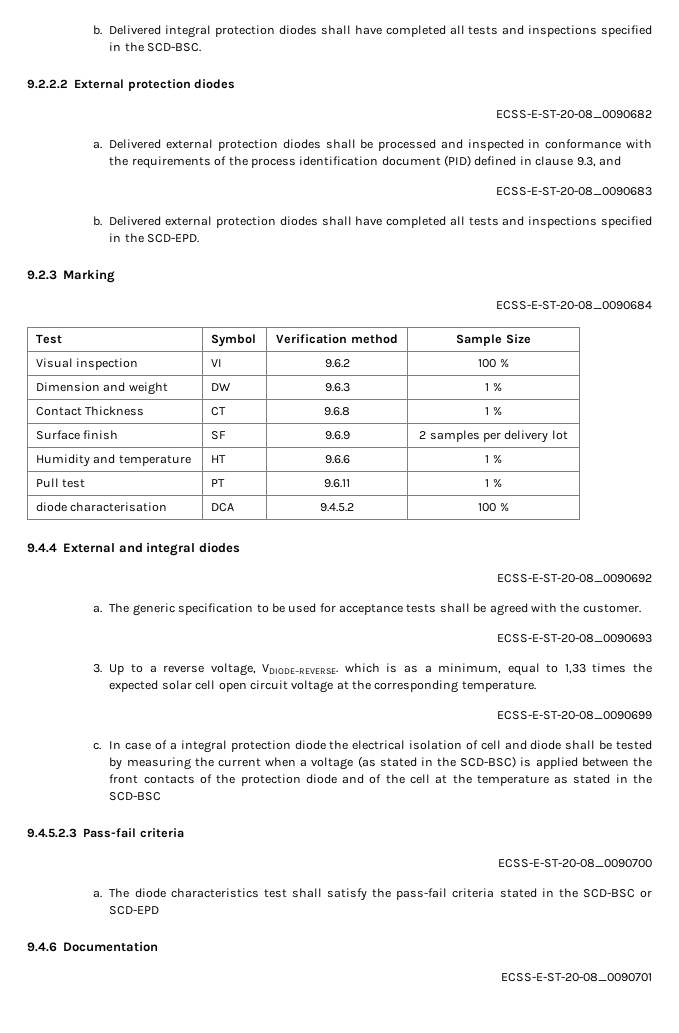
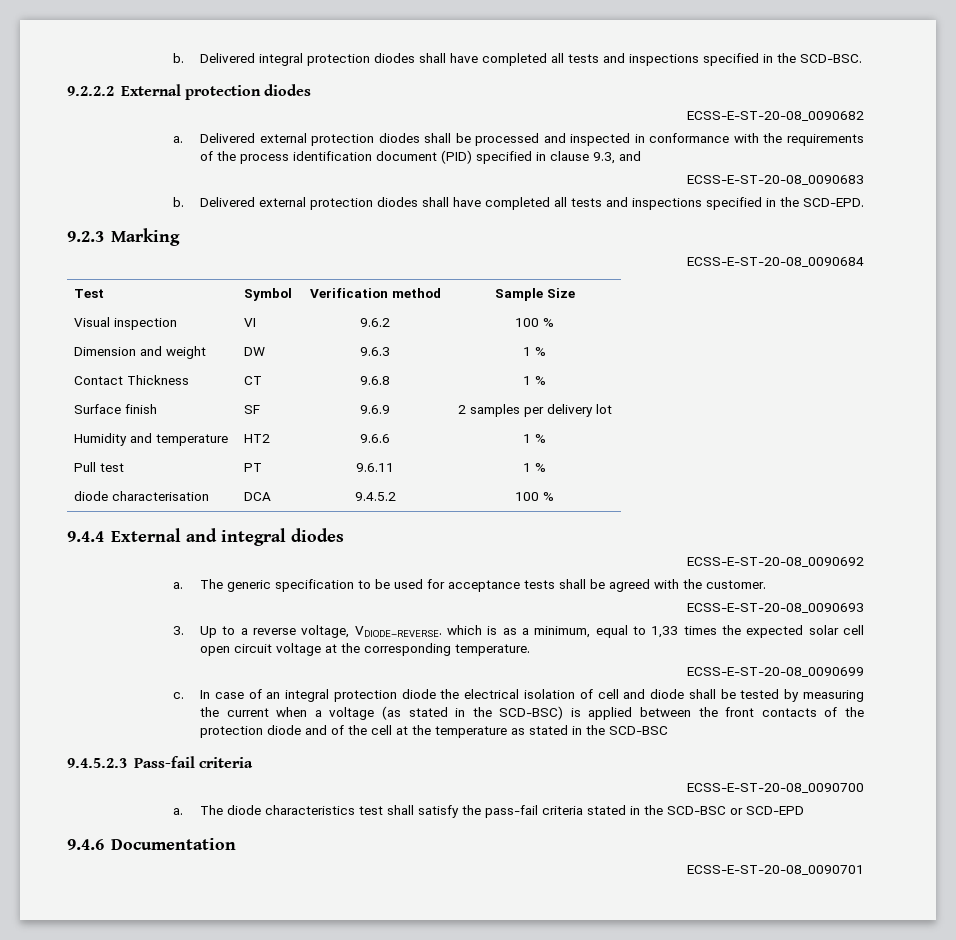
[474,156,517,166] defined -> [475,151,532,164] specified
[210,455,226,463] HT -> [244,434,271,443] HT2
[169,742,177,750] a -> [266,692,281,699] an

